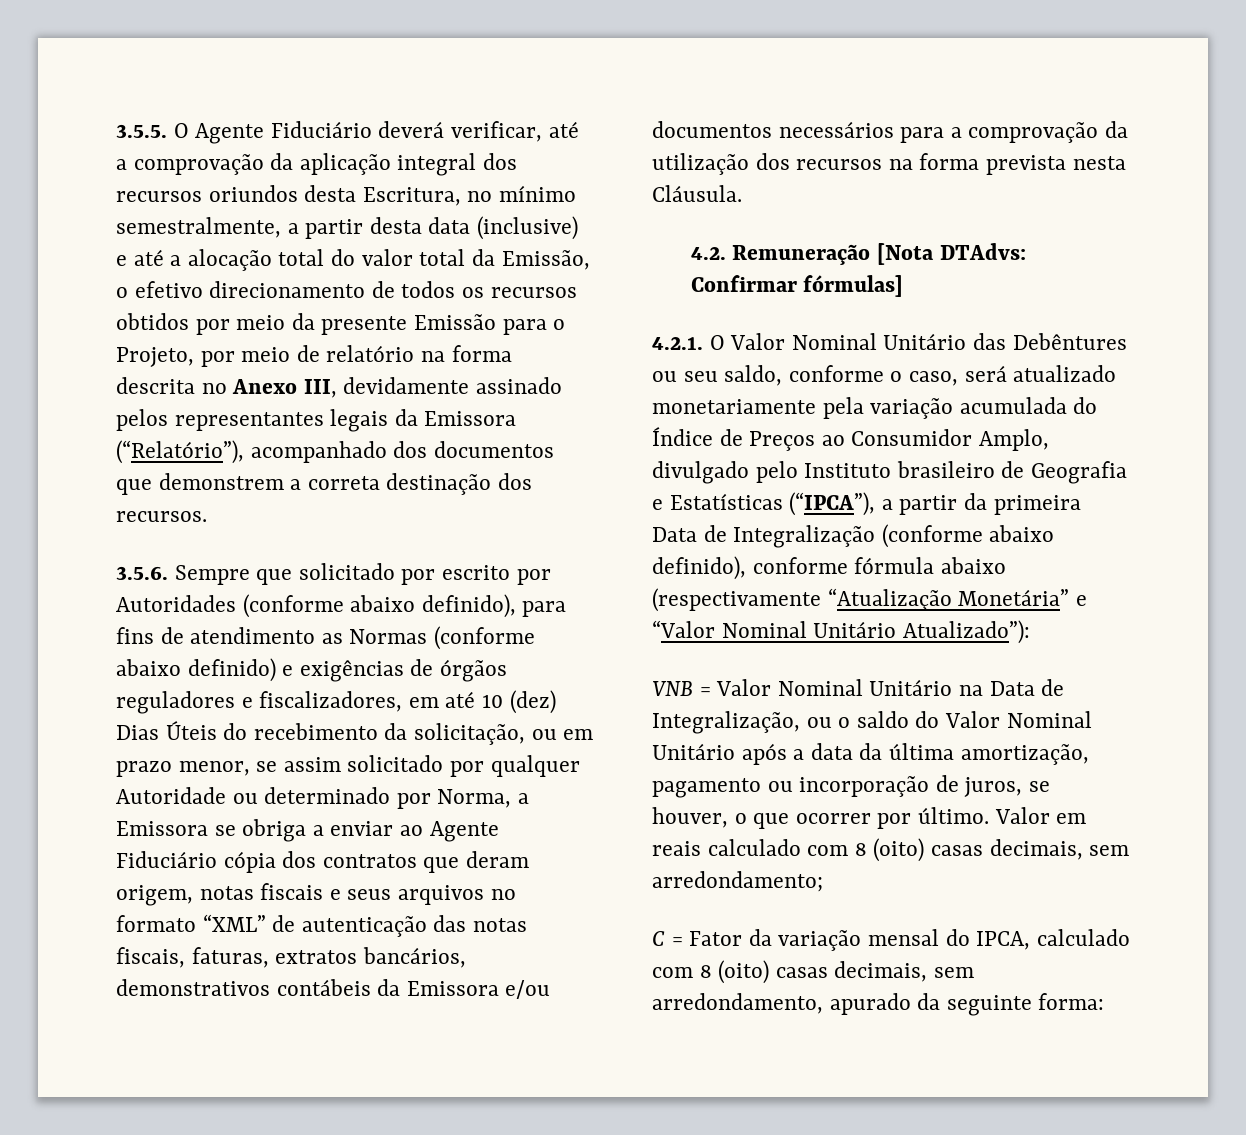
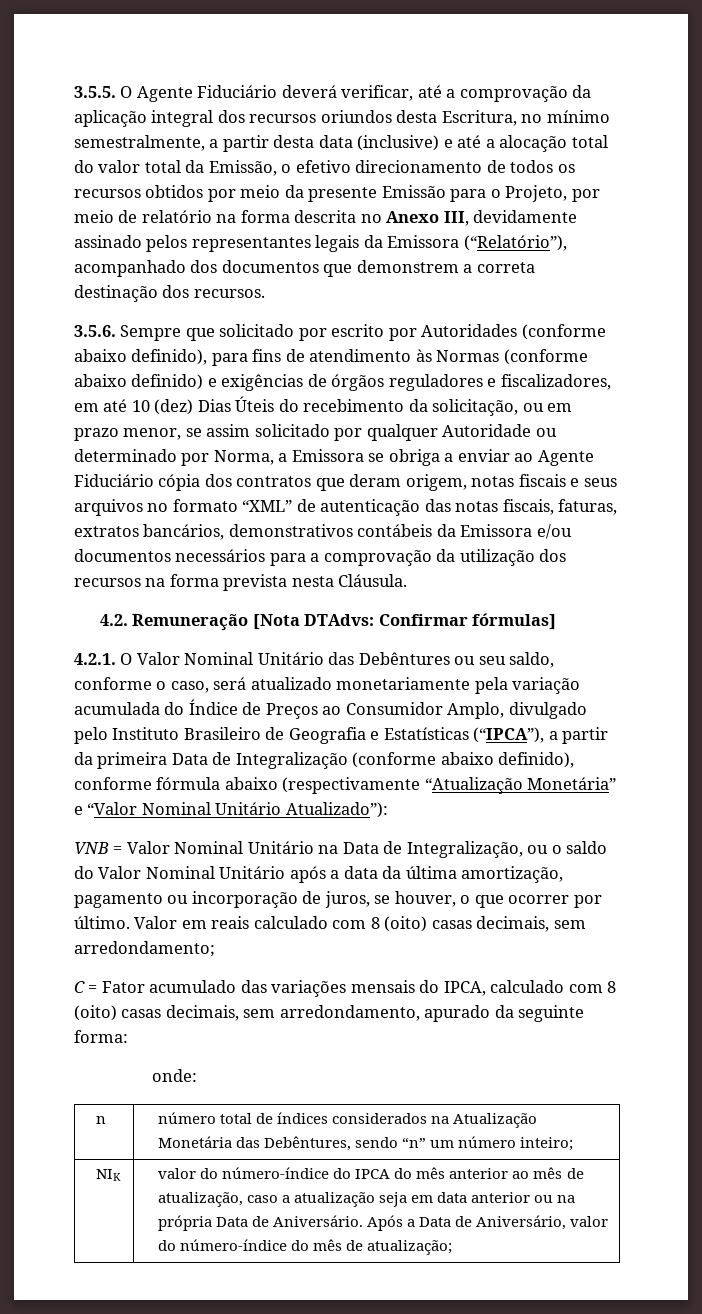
[321,633,343,644] as -> [415,349,432,362] às
[896,461,995,478] brasileiro -> [183,727,261,740] Brasileiro
[748,929,940,951] da variação mensal -> [149,980,415,997] acumulado das variações mensais
(1105, 1001) none -> [151,1069,197,1082] [95,1116,106,1124] [158,1112,538,1128] [158,1136,574,1151] [95,1169,121,1181] [158,1167,584,1179] [158,1192,576,1207] [158,1215,609,1231] [158,1239,453,1255] // onde: // n | número total de índices considerados na Atualização Monetária das Debêntures, sendo “n” um número inteiro; // NIK | valor do número-índice do IPCA do mês anterior ao mês de atualização, caso a atualização seja em data anterior ou na própria Data de Aniversário. Após a Data de Aniversário, valor do número-índice do mês de atualização;

